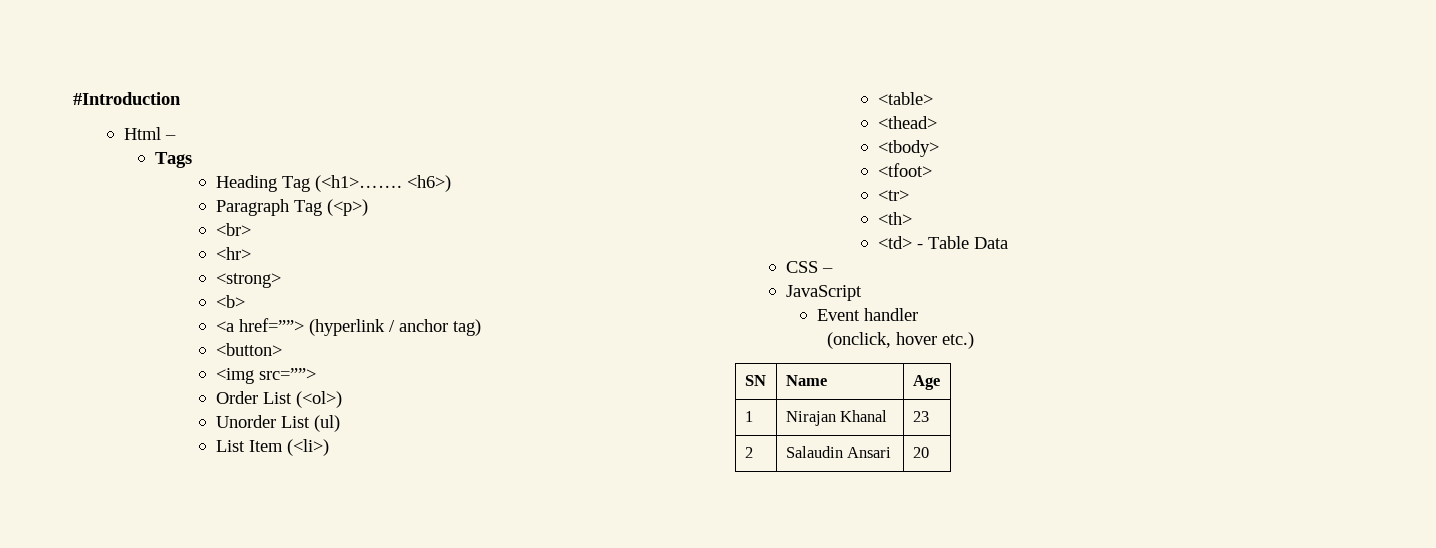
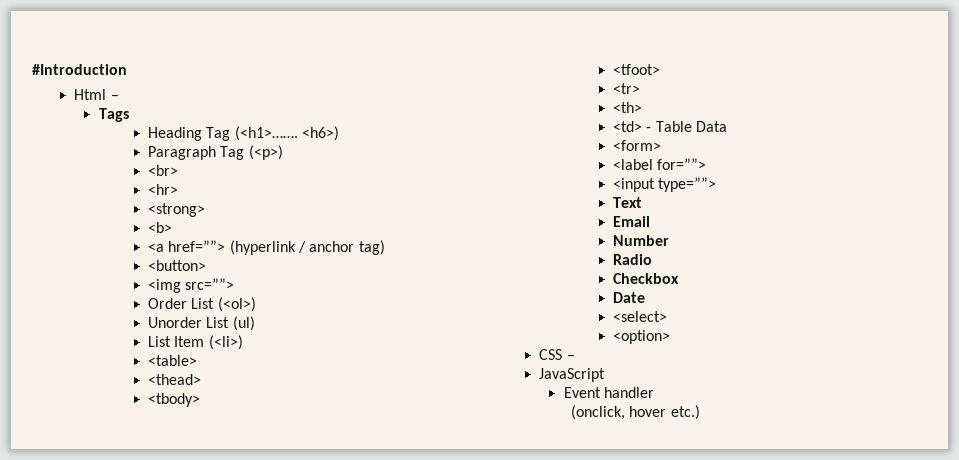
(1008, 243) none -> [613,140,662,151] [613,158,707,170] [613,177,717,192] [613,197,643,208] [613,216,651,227] [613,235,670,246] [613,254,653,265] [613,273,680,284] [613,292,646,303] [613,311,668,322] [613,330,671,344] // <form> // <label for=””> // <input type=””> // Text // Email // Number // Radio // Checkbox // Date // <select> // <option>
[744,375,766,386] [785,375,827,386] [912,375,940,390] [744,411,753,422] [785,410,888,426] [912,411,929,422] [744,447,753,458] [785,446,892,458] [912,447,929,458] // SN | Name | Age // 1 | Nirajan Khanal | 23 // 2 | Salaudin Ansari | 20 -> (700, 412) none

